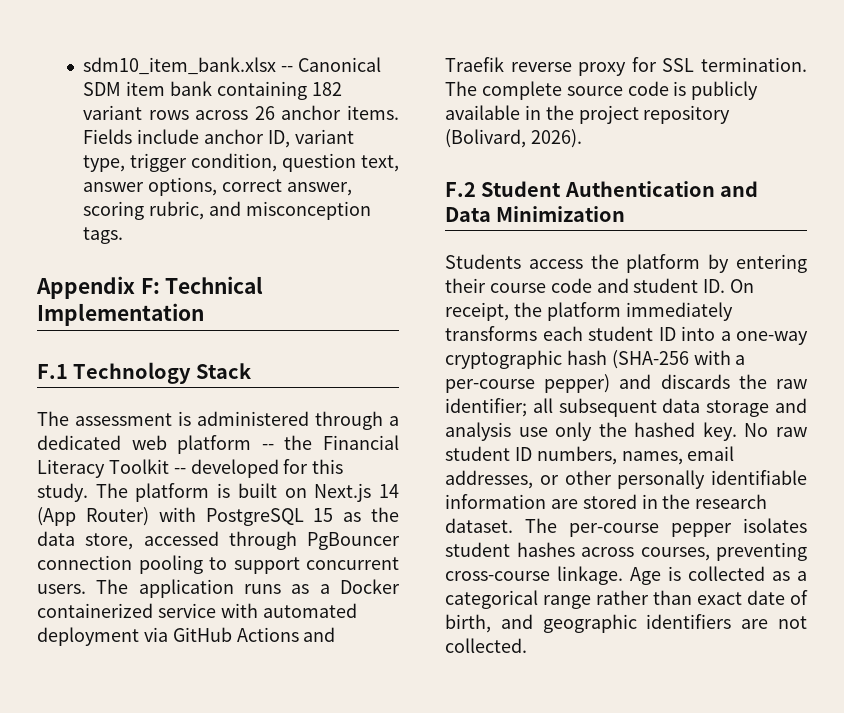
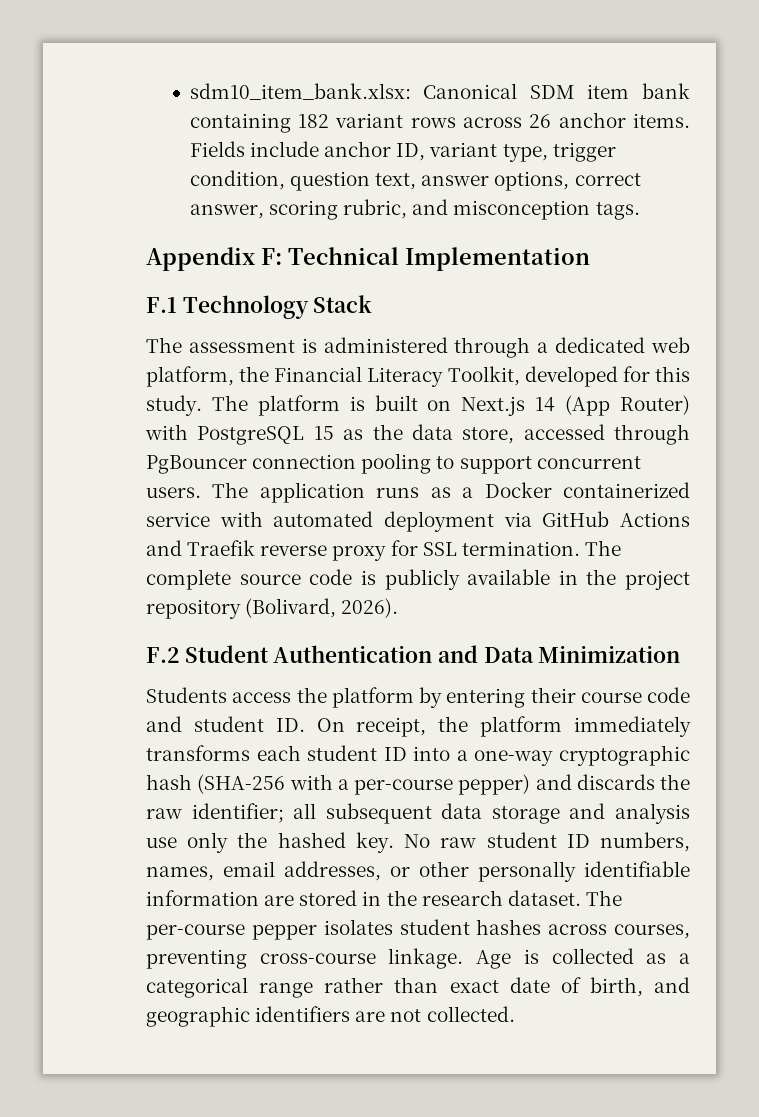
[83,57,294,75] sdm10_item_bank.xlsx -- -> [189,83,411,100] sdm10_item_bank.xlsx:
[177,435,274,454] platform -- -> [146,366,234,387] platform,
[108,459,186,474] Toolkit -- -> [447,366,520,386] Toolkit,

